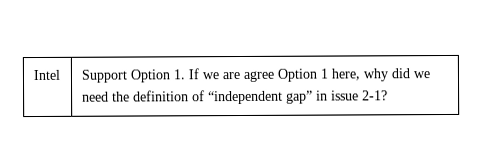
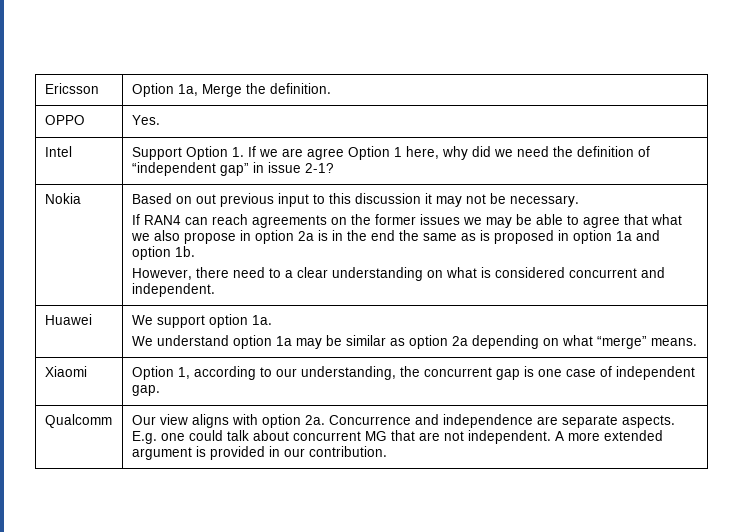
(32, 75) none -> [44,83,99,94] [131,83,331,97] [44,115,85,125] [131,115,160,125] Ericsson | Option 1a, Merge the definition. // OPPO | Yes. //
(388, 95) none -> [44,193,81,204] [131,193,579,207] [131,214,682,228] [130,230,660,244] [131,246,195,260] [131,267,665,281] [131,283,215,297] [44,314,92,325] [131,314,272,328] [131,335,697,349] [44,366,87,377] [131,366,695,380] [131,385,160,396] [44,414,112,428] [131,414,675,428] [131,430,663,444] [131,446,387,460] // Nokia | Based on out previous input to this discussion it may not be necessary. // If RAN4 can reach agreements on the former issues we may be able to agree that what we also propose in option 2a is in the end the same as is proposed in option 1a and option 1b. // However, there need to a clear understanding on what is considered concurrent and independent. // Huawei | We support option 1a. // We understand option 1a may be similar as option 2a depending on what “merge” means. // Xiaomi | Option 1, according to our understanding, the concurrent gap is one case of independent gap. // Qualcomm | Our view aligns with option 2a. Concurrence and independence are separate aspects. E.g. one could talk about concurrent MG that are not independent. A more extended argument is provided in our contribution.

